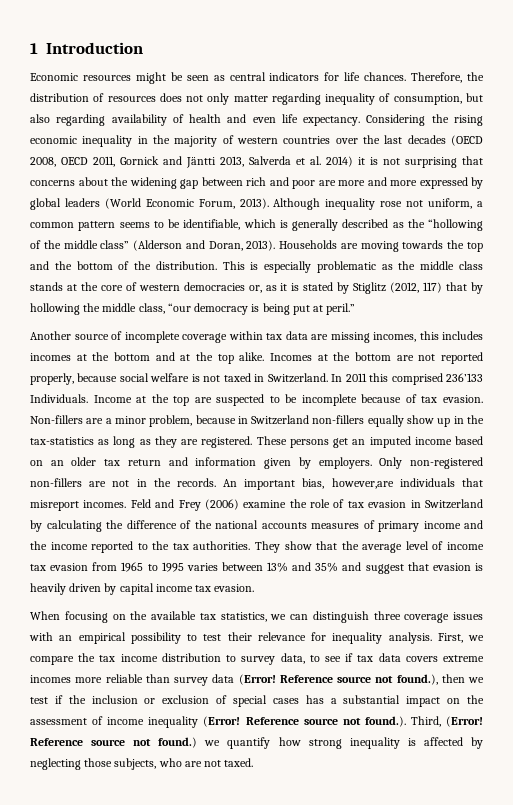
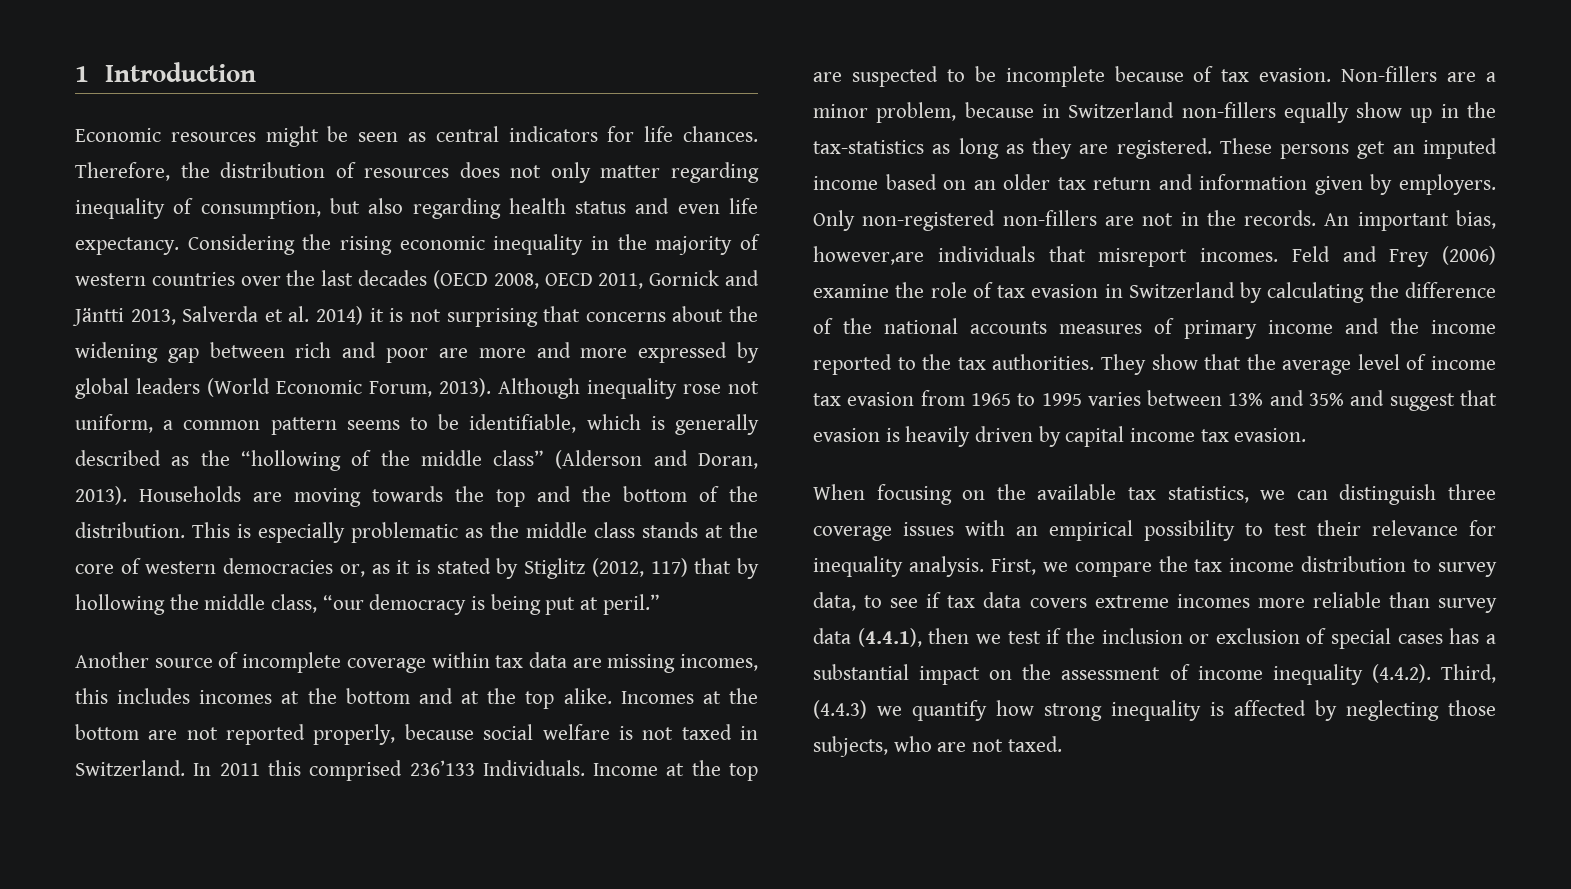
[111,114,222,126] availability of health -> [508,198,627,214] health status
[238,674,438,685] (Error! Reference source not found.), -> [857,628,922,647] (4.4.1),
[203,716,484,727] [30,737,198,748] (Error! Reference source not found.). Third, (Error! Reference source not found.) -> [1371,664,1496,683] [813,700,867,719] (4.4.2). Third, (4.4.3)

